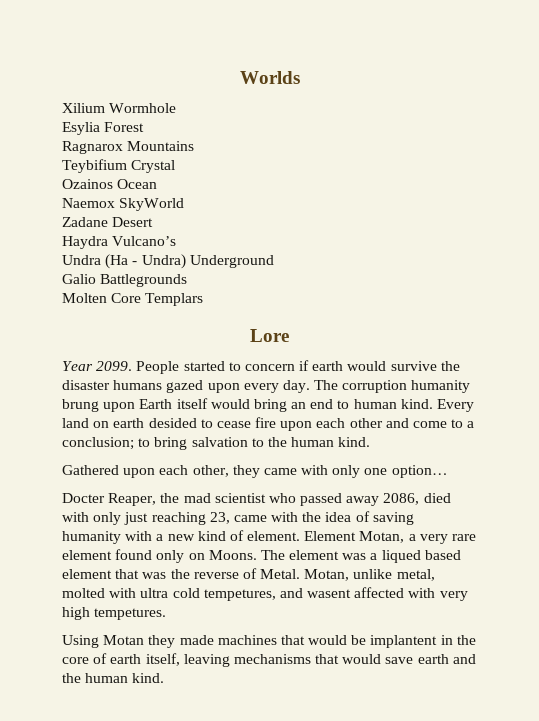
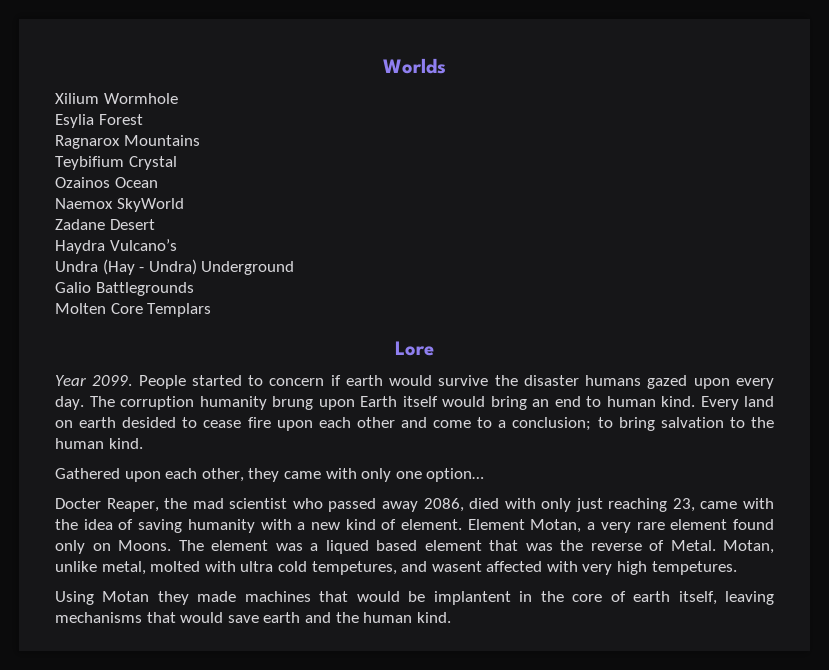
[105,254,129,269] (Ha -> [102,259,135,275] (Hay

